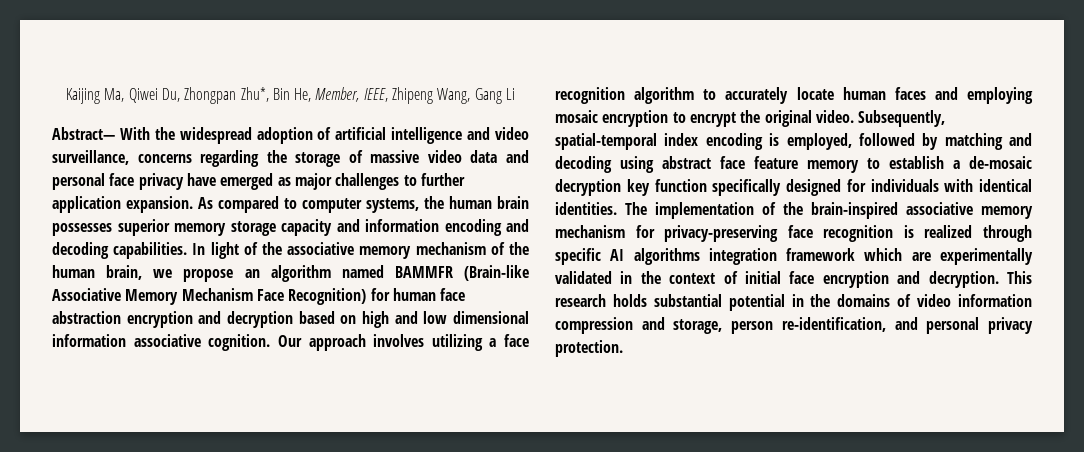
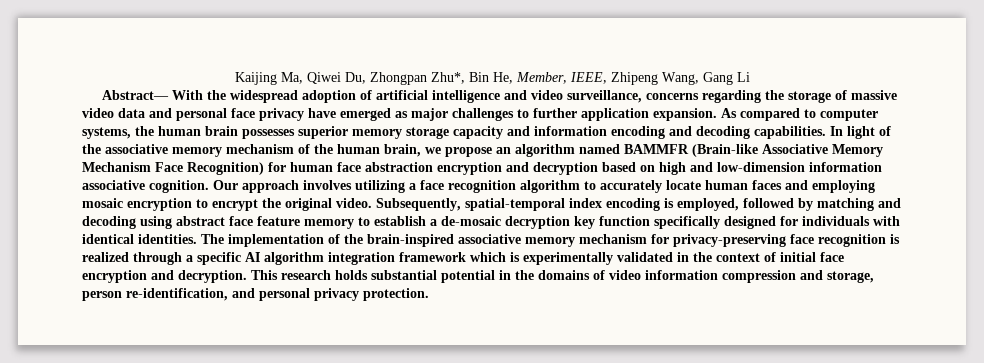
[423,311,529,324] low dimensional -> [717,162,805,172] low-dimension
(1032, 233) none -> [186,255,193,262] a
[633,248,700,265] algorithms -> [264,252,324,265] algorithm
[911,252,931,261] are -> [510,252,520,262] is

